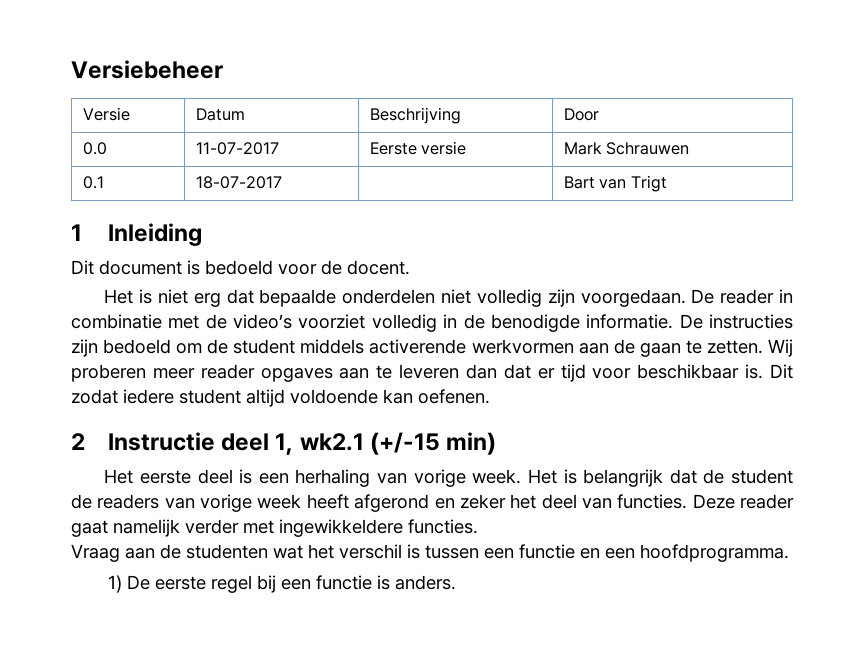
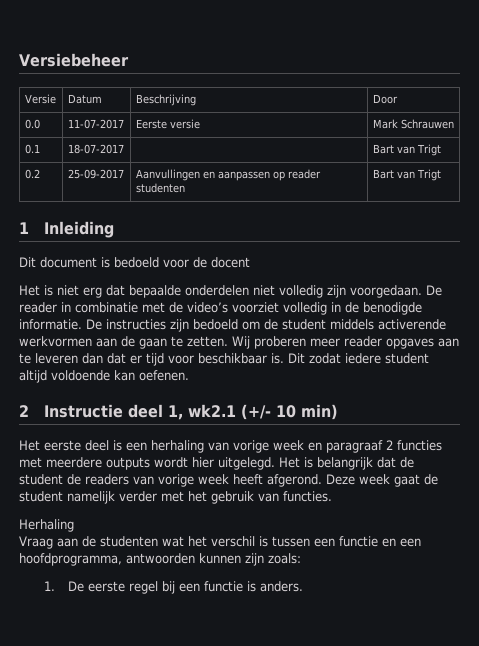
(667, 183) none -> [24,169,40,179] [67,169,124,179] [135,169,321,181] [135,183,185,193] [372,169,441,181] // 0.2 | 25-09-2017 | Aanvullingen en aanpassen op reader studenten | Bart van Trigt
[347,260,410,275] docent. -> [211,257,250,268] docent
[370,432,441,455] (+/-15 -> [240,404,296,420] (+/- 10
[472,469,522,484] week. -> [273,440,442,453] [19,457,275,470] week en paragraaf 2 functies met meerdere outputs wordt hier uitgelegd.
[354,494,794,512] [71,519,478,537] afgerond en zeker het deel van functies. Deze reader gaat namelijk verder met ingewikkeldere functies. -> [267,474,438,487] [19,491,332,504] [19,519,74,532] afgerond. Deze week gaat de student namelijk verder met het gebruik van functies. // Herhaling
[640,544,789,562] [107,575,122,593] hoofdprogramma. // 1) -> [19,553,301,566] [43,581,55,591] hoofdprogramma, antwoorden kunnen zijn zoals: // 1.

